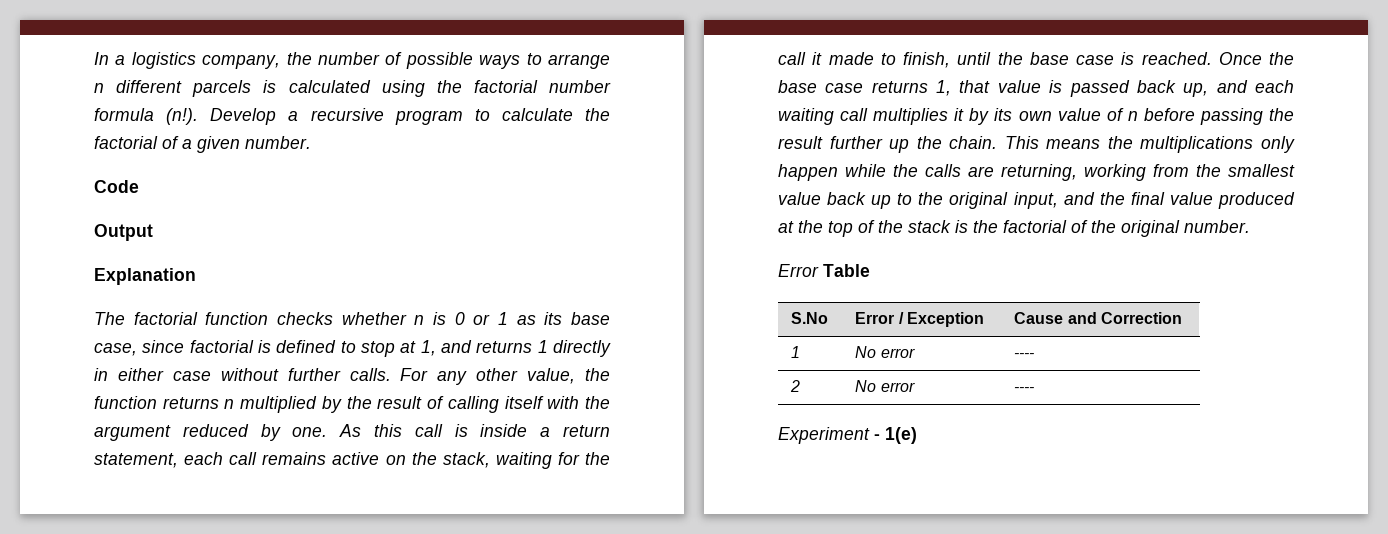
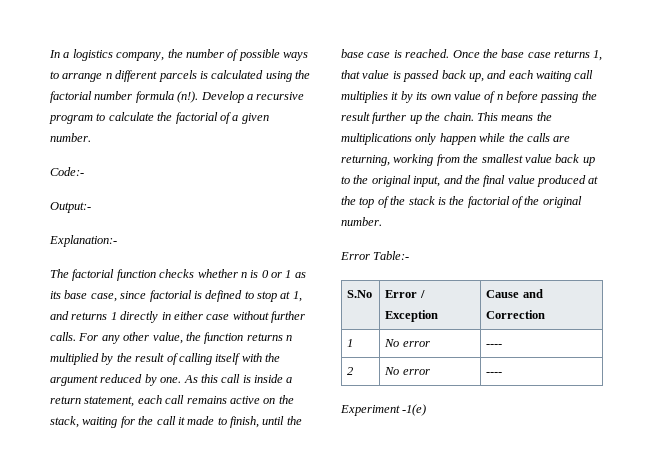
[94,180,139,193] [94,224,153,241] [94,268,196,285] Code // Output // Explanation -> [50,167,84,176] [50,202,91,213] [49,235,117,247] Code:- // Output:- // Explanation:-
[823,264,870,277] Table -> [373,251,410,260] Table:-
[874,427,917,444] - 1(e) -> [402,404,427,416] -1(e)

